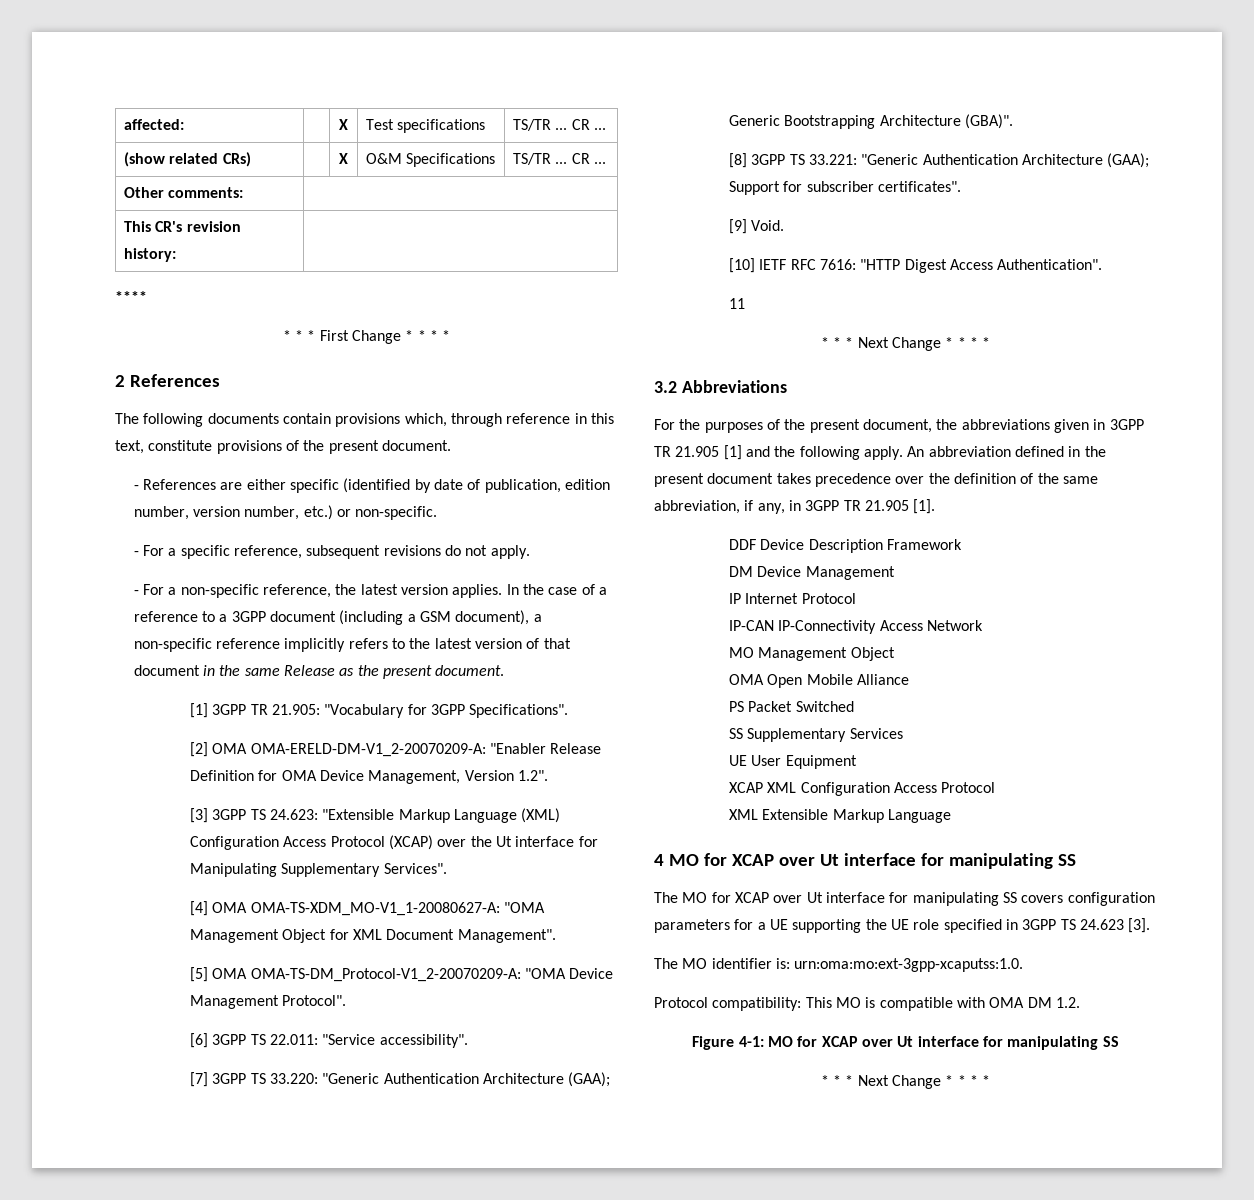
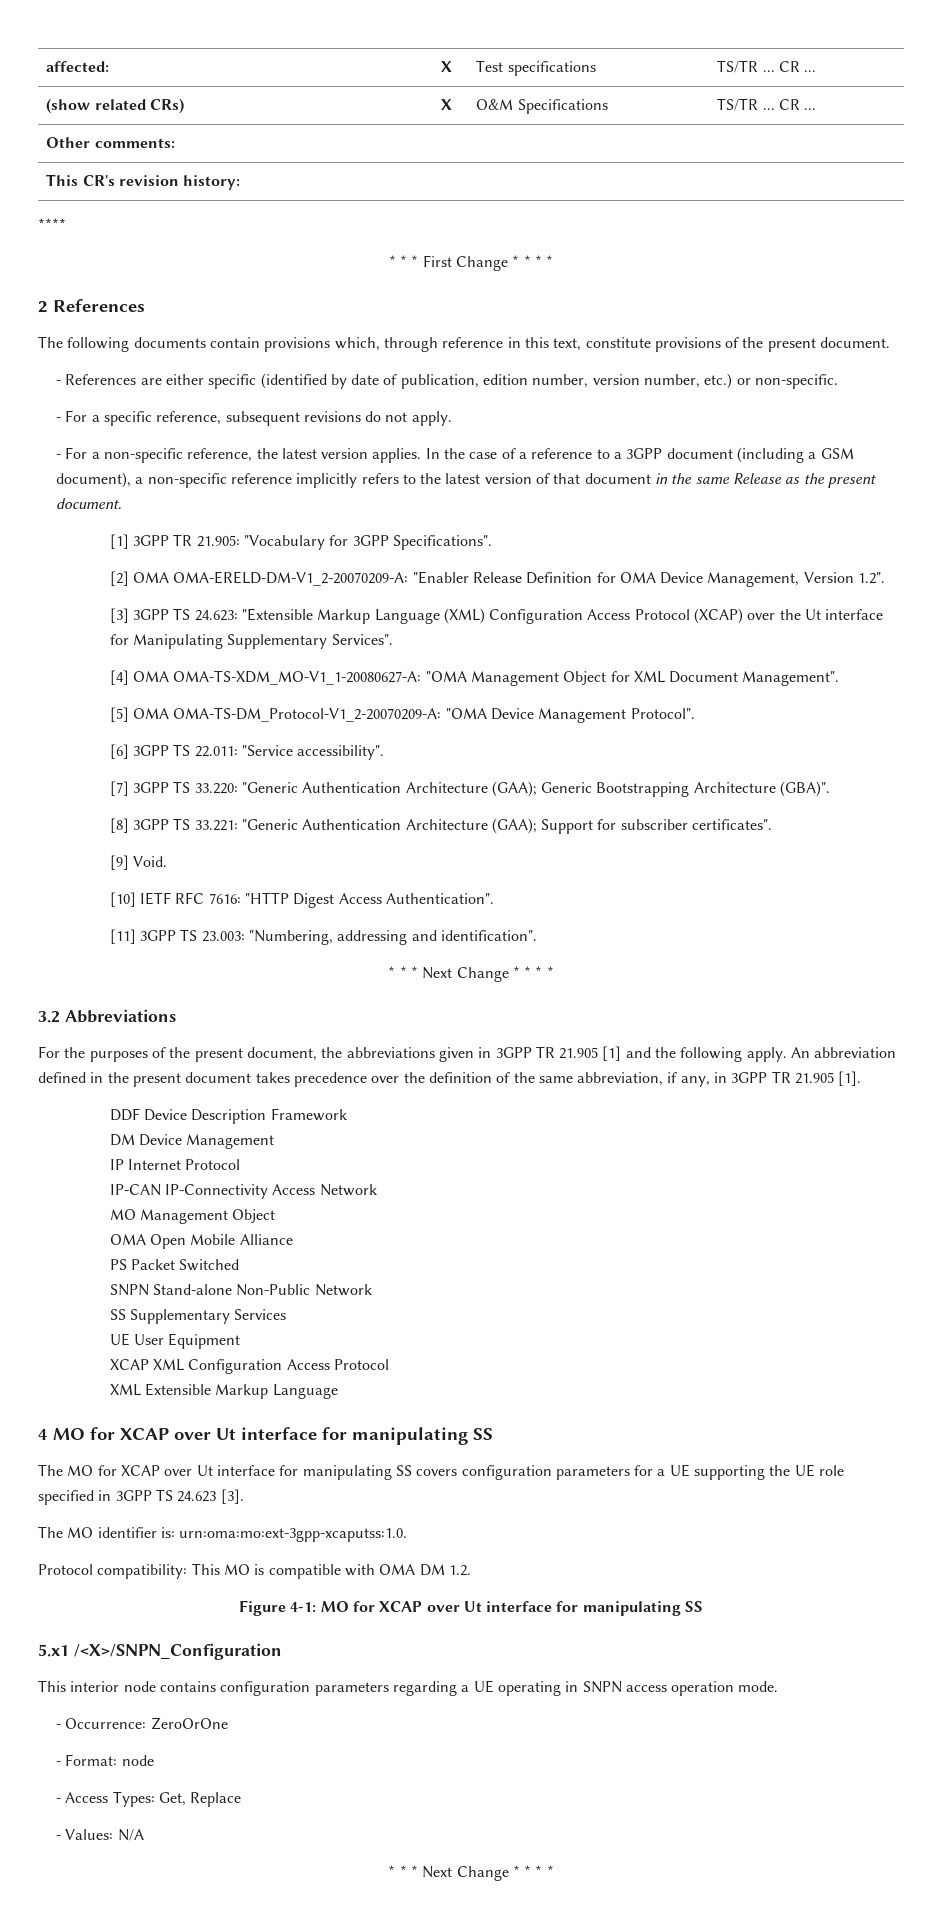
[729,298,746,309] 11 -> [109,929,537,945] [11] 3GPP TS 23.003: "Numbering, addressing and identification".
(854, 706) none -> [109,1284,372,1296] // SNPN Stand-alone Non-Public Network
(1119, 1041) none -> [38,1643,282,1660] [38,1680,779,1696] [55,1717,228,1730] [55,1754,154,1766] [55,1791,242,1807] [55,1829,144,1841] // 5.x1 /<X>/SNPN_Configuration // This interior node contains configuration parameters regarding a UE operating in SNPN access operation mode. // - Occurrence: ZeroOrOne // - Format: node // - Access Types: Get, Replace // - Values: N/A

